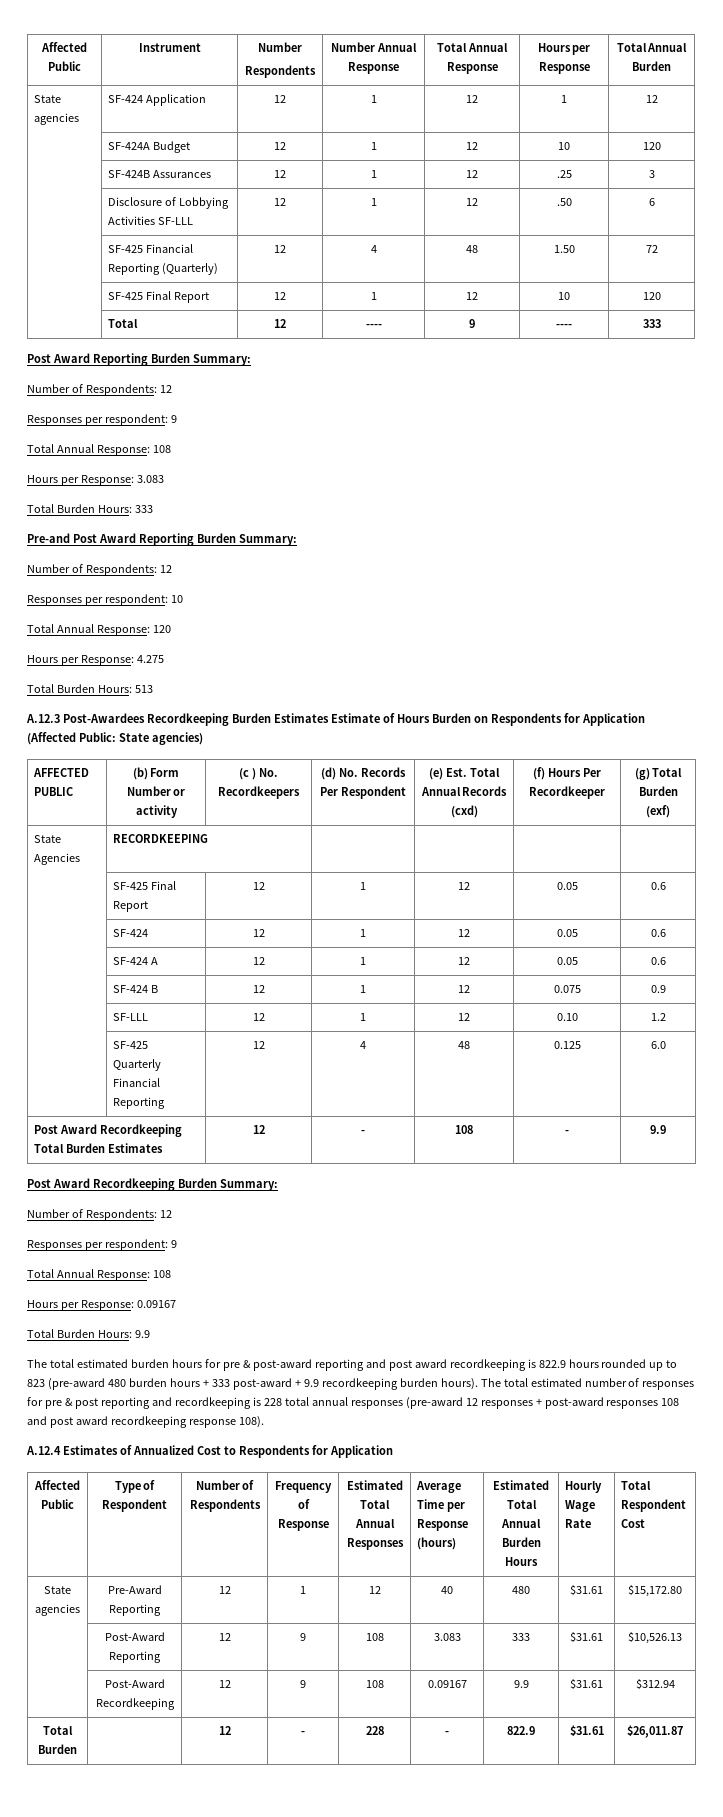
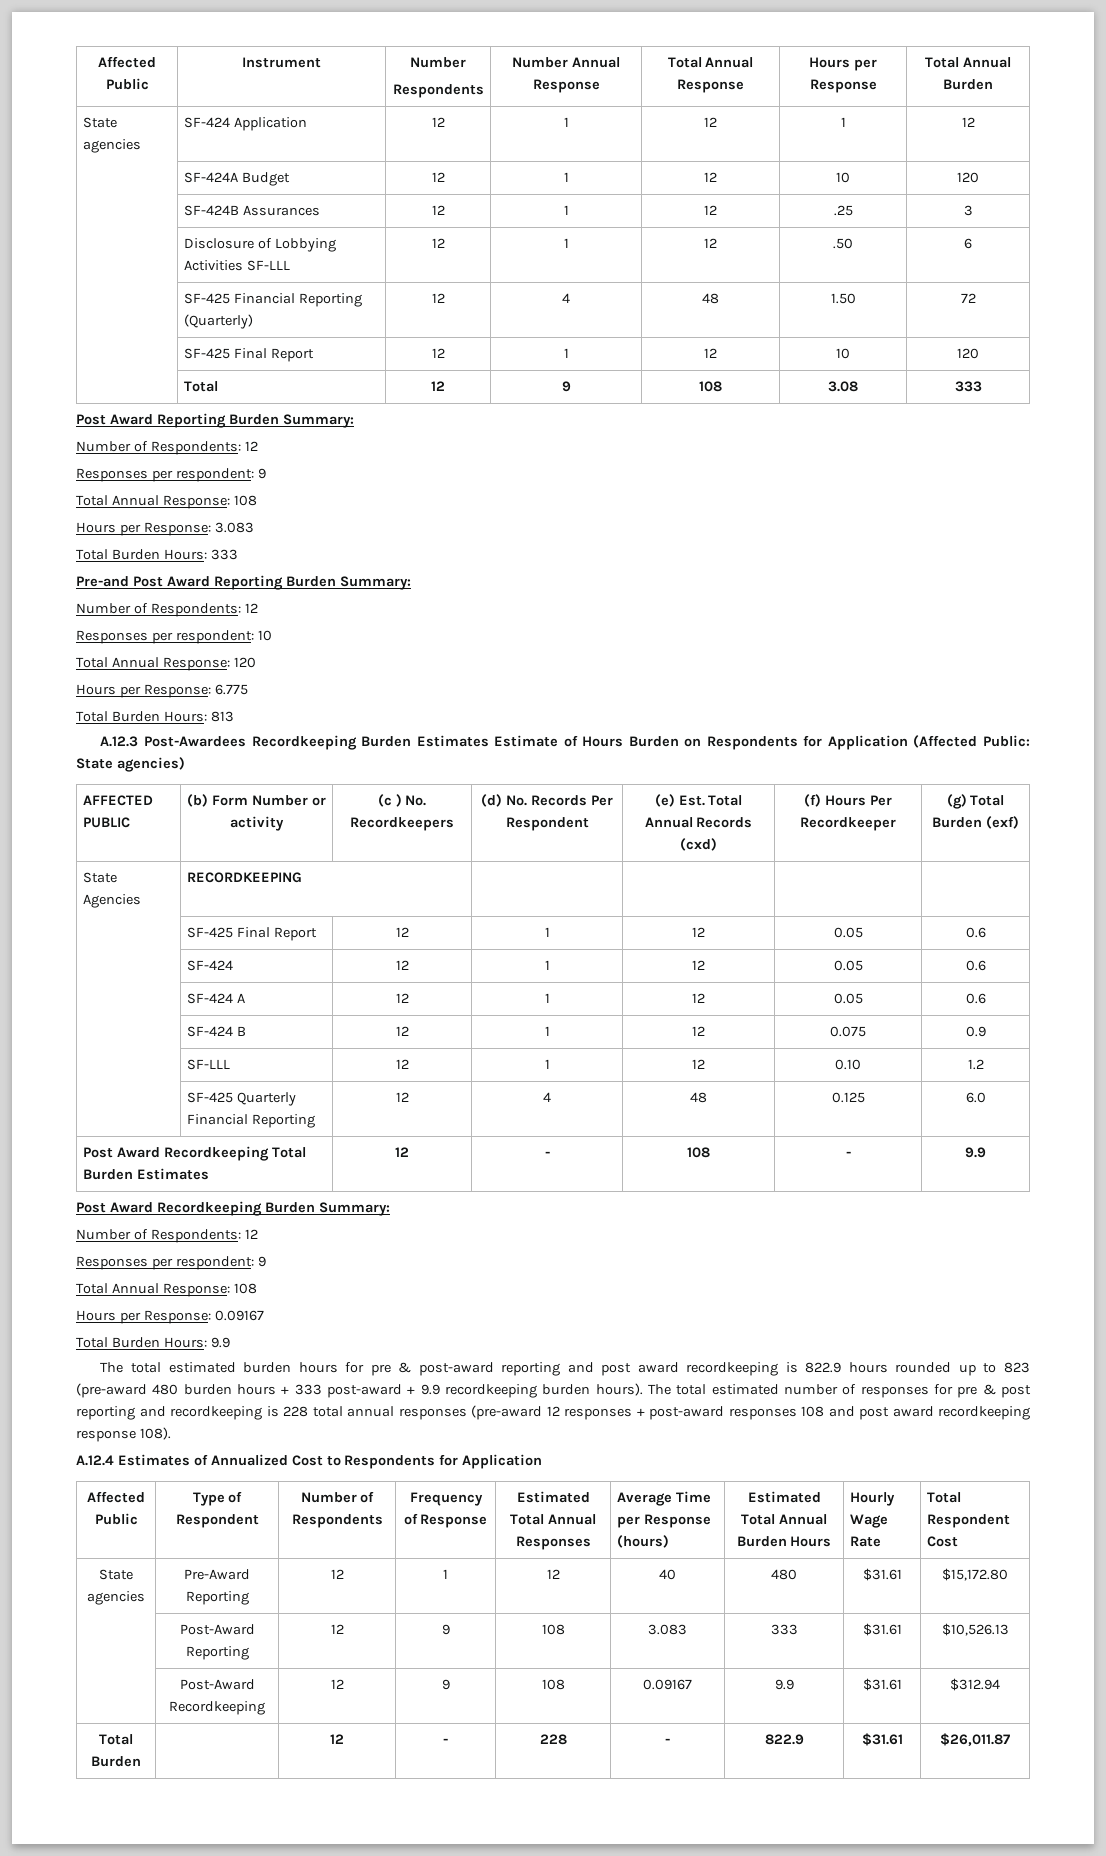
[365,324,382,328] [469,319,475,328] [556,324,572,328] | ---- | 9 | ---- -> [561,381,571,392] [699,381,722,392] [828,381,858,392] | 9 | 108 | 3.08
[136,655,164,663] [27,684,153,693] 4.275 // Total Burden Hours: 513 -> [214,684,248,695] [76,711,234,722] 6.775 // Total Burden Hours: 813

